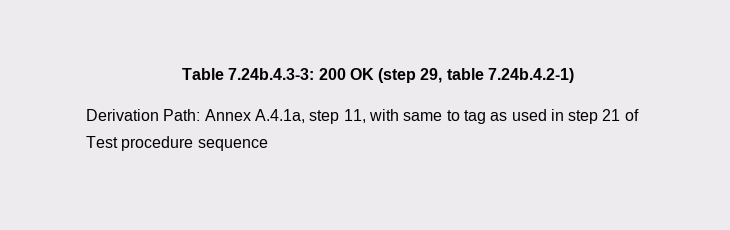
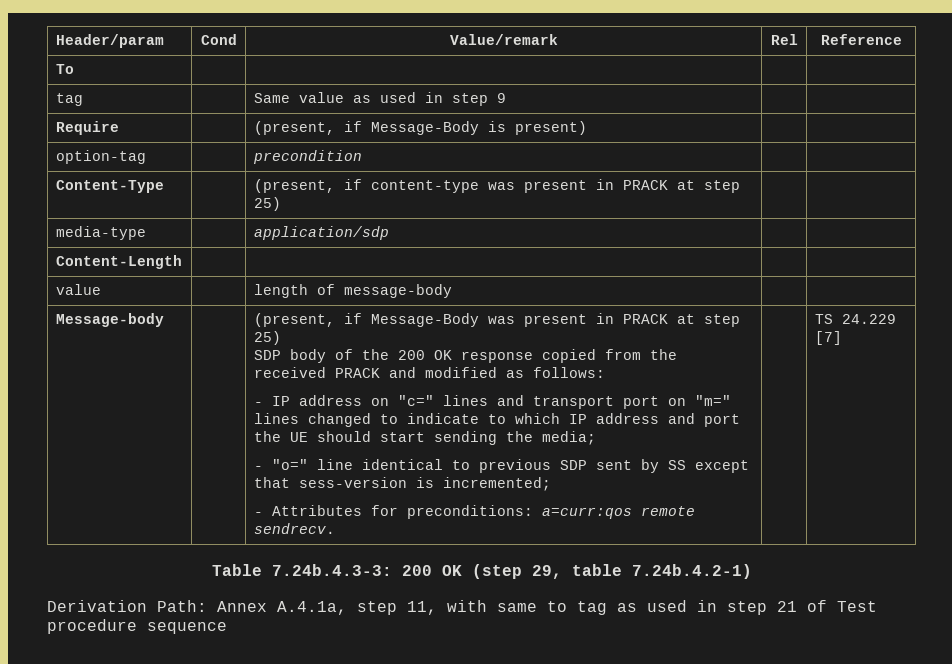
(181, 74) none -> [55,34,164,48] [200,34,237,45] [449,34,558,45] [770,34,798,45] [820,34,902,45] [55,64,74,74] [55,93,83,106] [253,92,506,106] [55,121,119,135] [253,121,587,135] [55,150,146,164] [252,150,362,164] [55,180,164,193] [253,179,740,193] [253,197,281,211] [55,226,146,240] [253,226,389,240] [55,255,182,269] [55,284,101,295] [253,284,452,298] [55,313,164,327] [253,313,740,327] [253,331,281,345] [253,349,677,363] [253,367,605,378] [253,395,731,409] [253,413,740,427] [253,431,596,445] [253,459,749,473] [253,477,551,491] [253,505,695,519] [253,523,335,534] [814,314,896,324] [814,331,842,345] Header/param | Cond | Value/remark | Rel | Reference // To | | | | // tag | | Same value as used in step 9 | | // Require | | (present, if Message-Body is present) | | // option-tag | | precondition | | // Content-Type | | (present, if content-type was present in PRACK at step 25) | | // media-type | | application/sdp | | // Content-Length | | | | // value | | length of message-body | | // Message-body | | (present, if Message-Body was present in PRACK at step 25) // SDP body of the 200 OK response copied from the received PRACK and modified as follows: // - IP address on "c=" lines and transport port on "m=" lines changed to indicate to which IP address and port the UE should start sending the media; // - "o=" line identical to previous SDP sent by SS except that sess-version is incremented; // - Attributes for preconditions: a=curr:qos remote sendrecv. | | TS 24.229 [7] //

